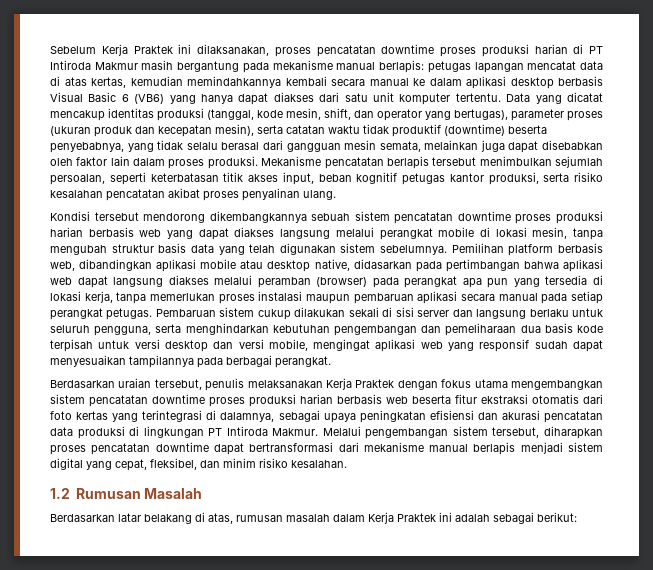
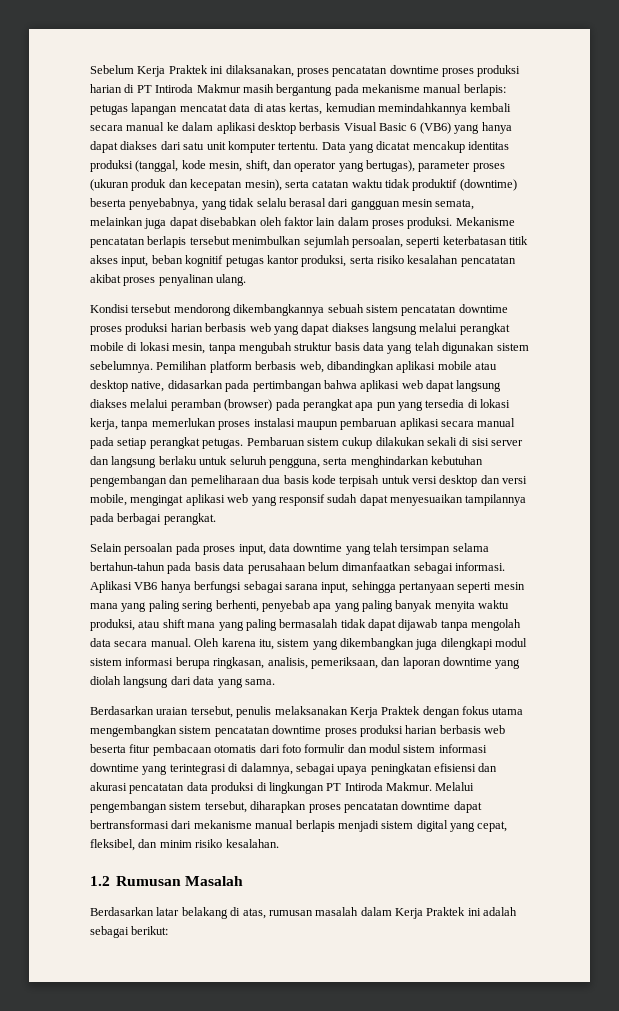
(331, 362) none -> [90,543,489,555] [90,562,505,574] [90,581,525,593] [90,600,510,612] [90,619,522,631] [90,638,528,650] [90,657,521,669] [90,676,275,688] // Selain persoalan pada proses input, data downtime yang telah tersimpan selama bertahun-tahun pada basis data perusahaan belum dimanfaatkan sebagai informasi. Aplikasi VB6 hanya berfungsi sebagai sarana input, sehingga pertanyaan seperti mesin mana yang paling sering berhenti, penyebab apa yang paling banyak menyita waktu produksi, atau shift mana yang paling bermasalah tidak dapat dijawab tanpa mengolah data secara manual. Oleh karena itu, sistem yang dikembangkan juga dilengkapi modul sistem informasi berupa ringkasan, analisis, pemeriksaan, dan laporan downtime yang diolah langsung dari data yang sama.
[481,394,528,404] ekstraksi -> [152,744,212,756] pembacaan
[76,411,109,420] kertas -> [304,744,487,753] [90,763,139,772] formulir dan modul sistem informasi downtime

